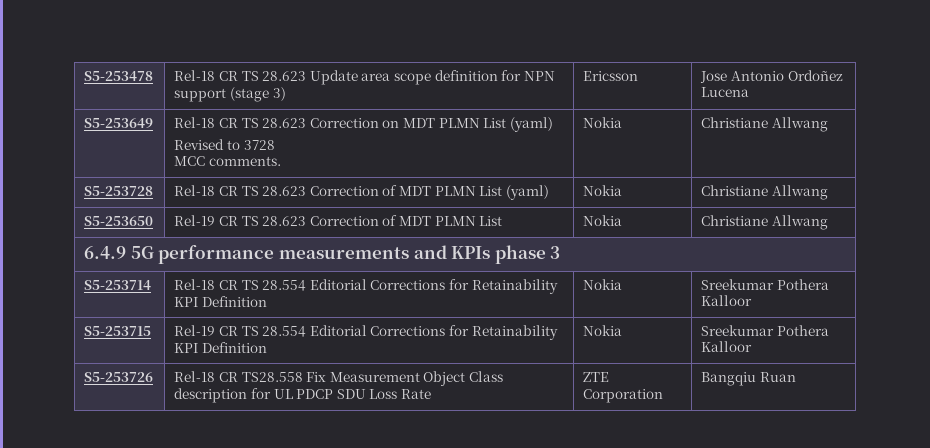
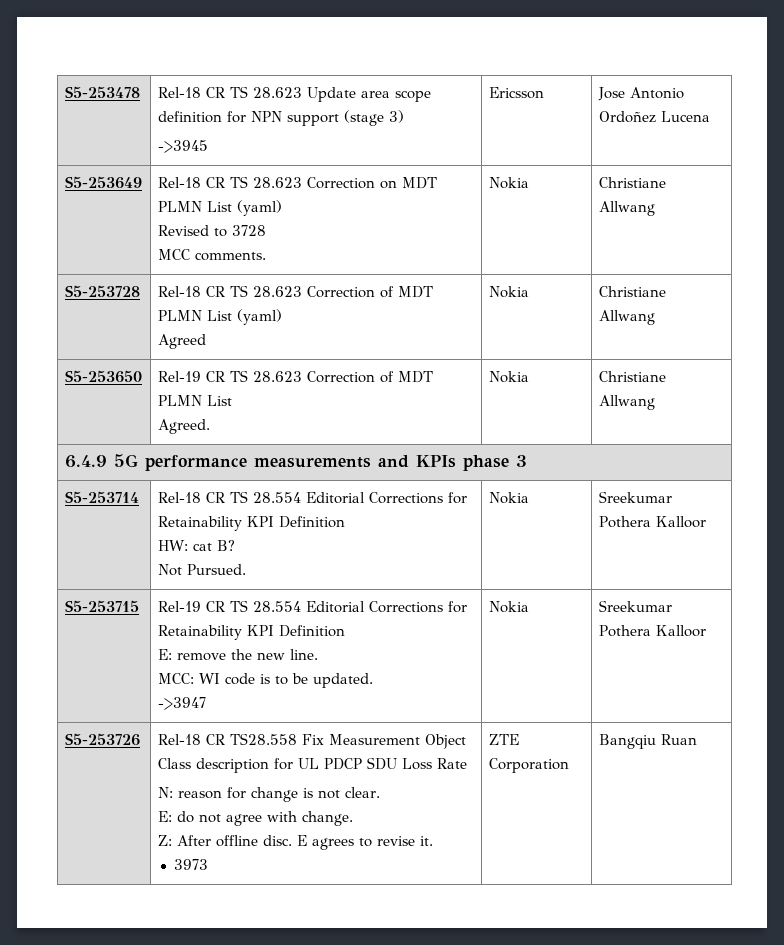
(286, 94) none -> [157,140,208,153] // ->3945
(550, 192) none -> [157,334,206,349] // Agreed
(503, 221) none -> [157,419,210,434] // Agreed.
(267, 301) none -> [157,540,235,551] [157,564,246,576] // HW: cat B? // Not Pursued.
(267, 347) none -> [157,649,318,661] [157,673,373,688] [157,697,206,710] // E: remove the new line. // MCC: WI code is to be updated. // ->3947
(432, 394) none -> [157,787,380,802] [157,811,353,826] [157,835,433,850] [174,859,209,870] // N: reason for change is not clear. // E: do not agree with change. // Z: After offline disc. E agrees to revise it. // 3973

